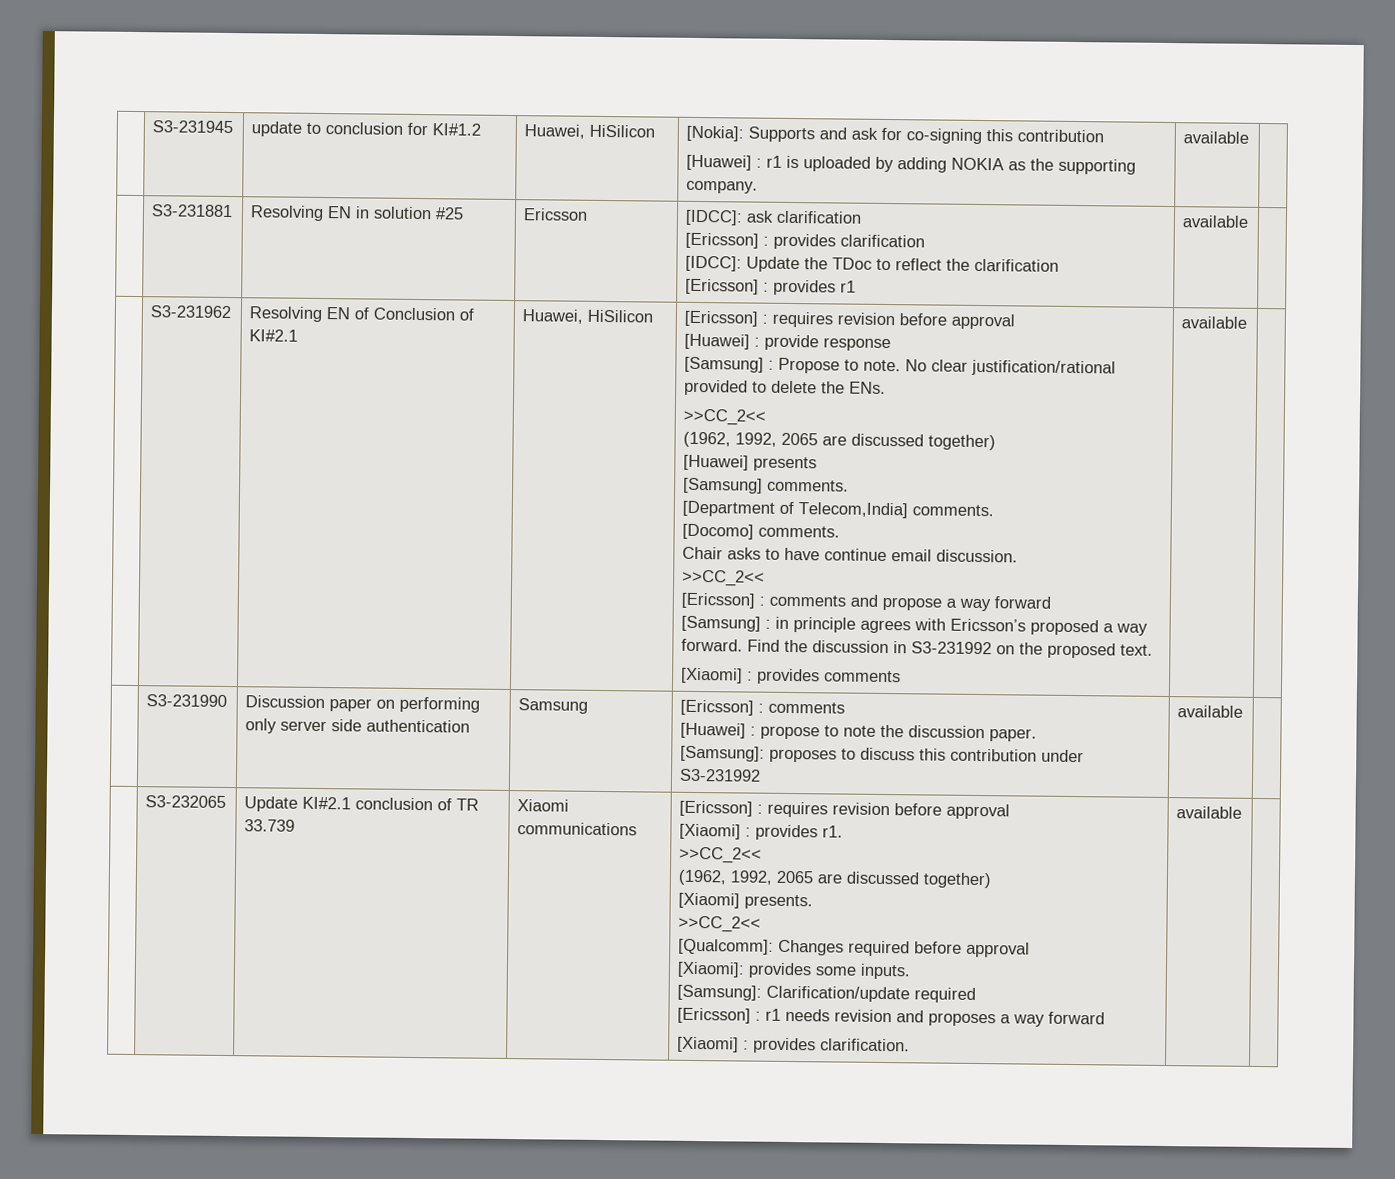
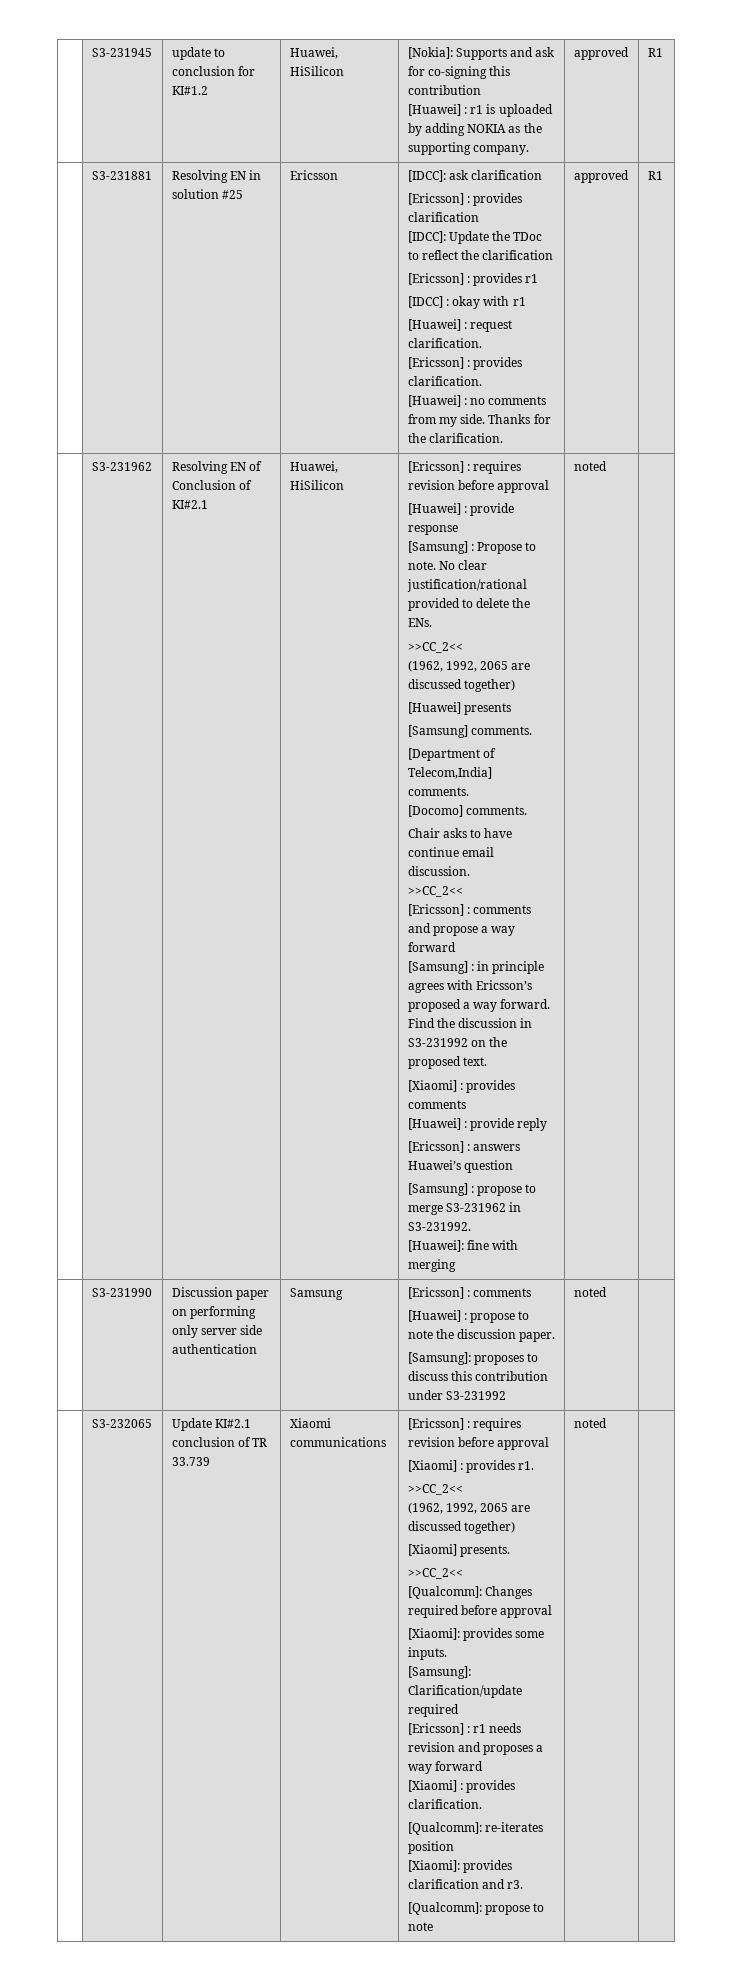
[1183,131,1250,144] available | -> [573,47,629,60] [647,48,663,57] approved | R1
[1182,215,1250,228] | available | -> [407,296,526,309] [407,319,513,332] [407,338,482,348] [407,357,523,370] [407,376,482,386] [407,395,547,407] [407,414,551,427] [407,433,503,443] [573,170,629,183] [647,171,663,180] // [IDCC] : okay with r1 // [Huawei] : request clarification. // [Ericsson] : provides clarification. // [Huawei] : no comments from my side. Thanks for the clarification. | approved | R1
[1181,316,1248,329] | available -> [407,1118,548,1131] [407,1141,521,1153] [407,1160,513,1173] [407,1183,537,1196] [407,1202,522,1215] [407,1222,471,1231] [407,1240,519,1252] [407,1259,456,1272] [573,461,607,471] // [Huawei] : provide reply // [Ericsson] : answers Huawei’s question // [Samsung] : propose to merge S3-231962 in S3-231992. // [Huawei]: fine with merging | noted
[1177,705,1244,718] available -> [573,1287,607,1297] noted
[1176,806,1243,819] | available -> [407,1822,543,1835] [407,1841,454,1854] [407,1860,512,1873] [407,1879,524,1889] [407,1902,545,1915] [407,1922,433,1931] [573,1418,607,1428] // [Qualcomm]: re-iterates position // [Xiaomi]: provides clarification and r3. // [Qualcomm]: propose to note | noted

